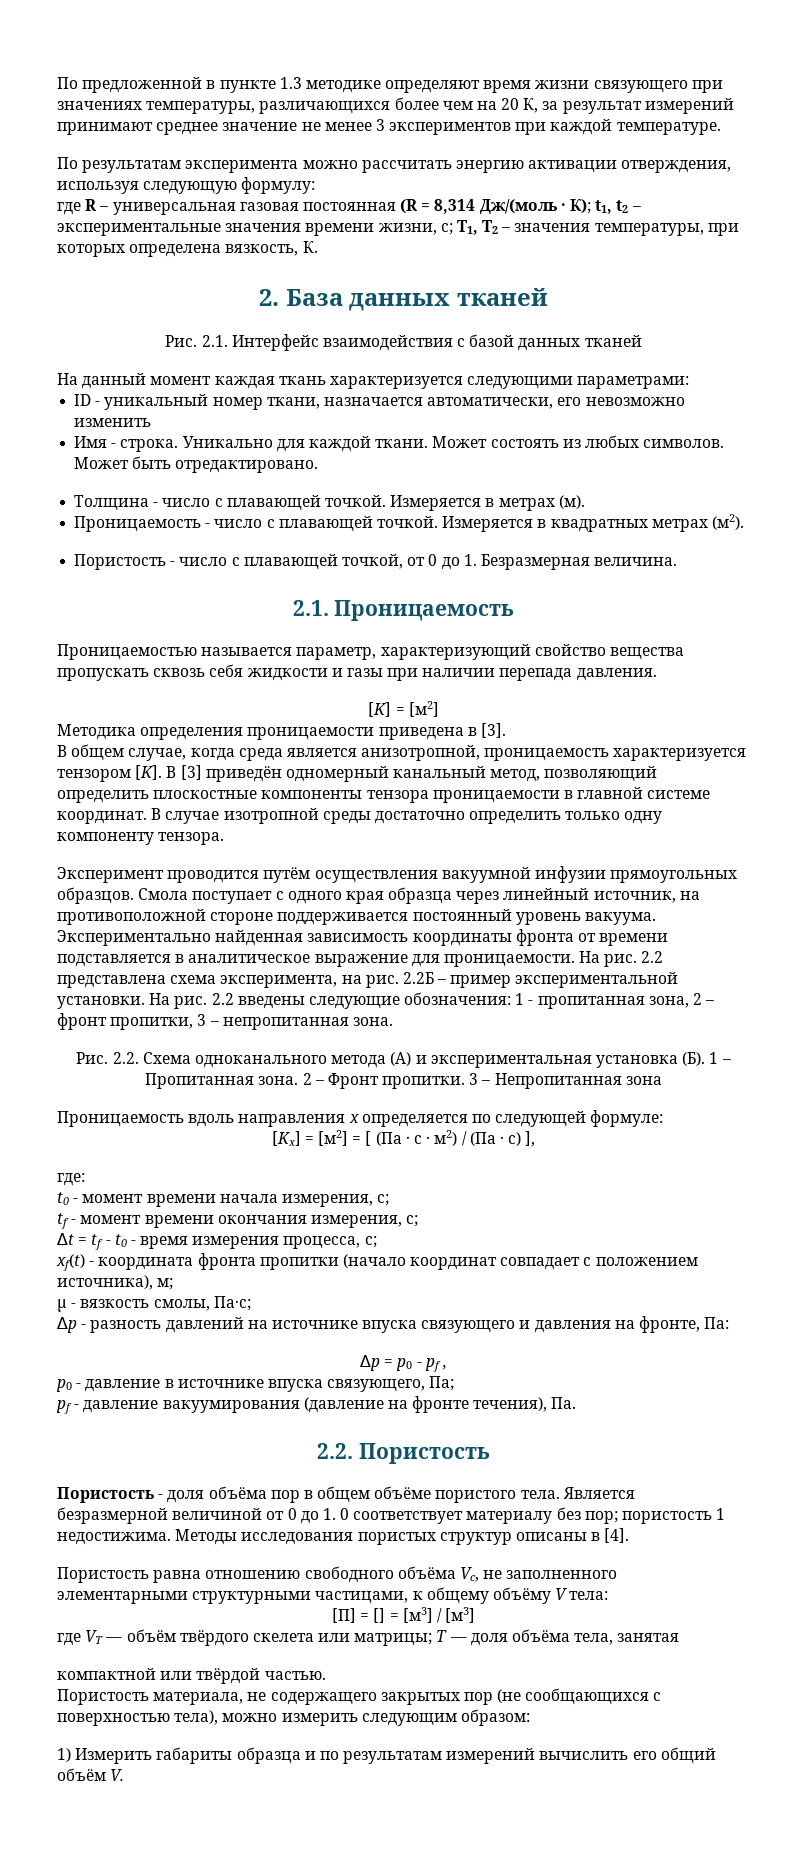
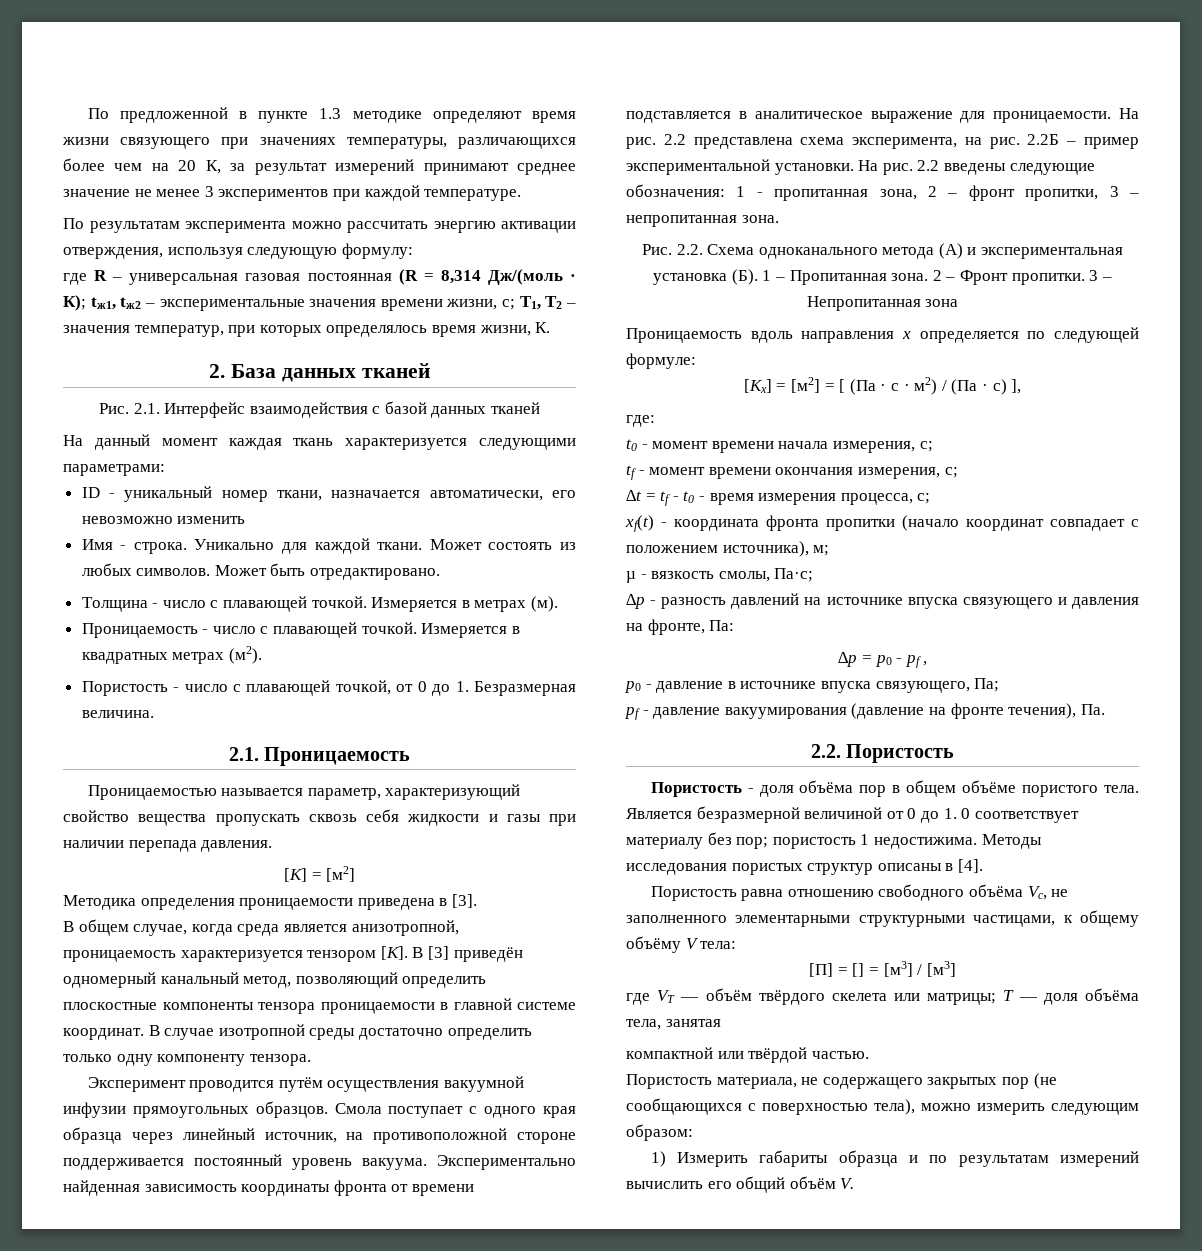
[595,200,629,214] t1, t2 -> [90,297,142,310] tж1, tж2
[594,223,704,236] температуры, -> [134,325,224,337] температур,
[129,244,299,257] определена вязкость, -> [326,325,531,337] определялось время жизни,

